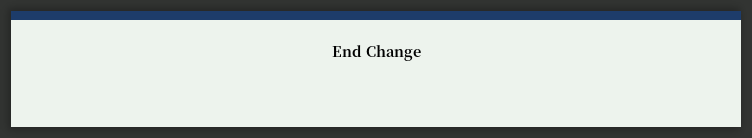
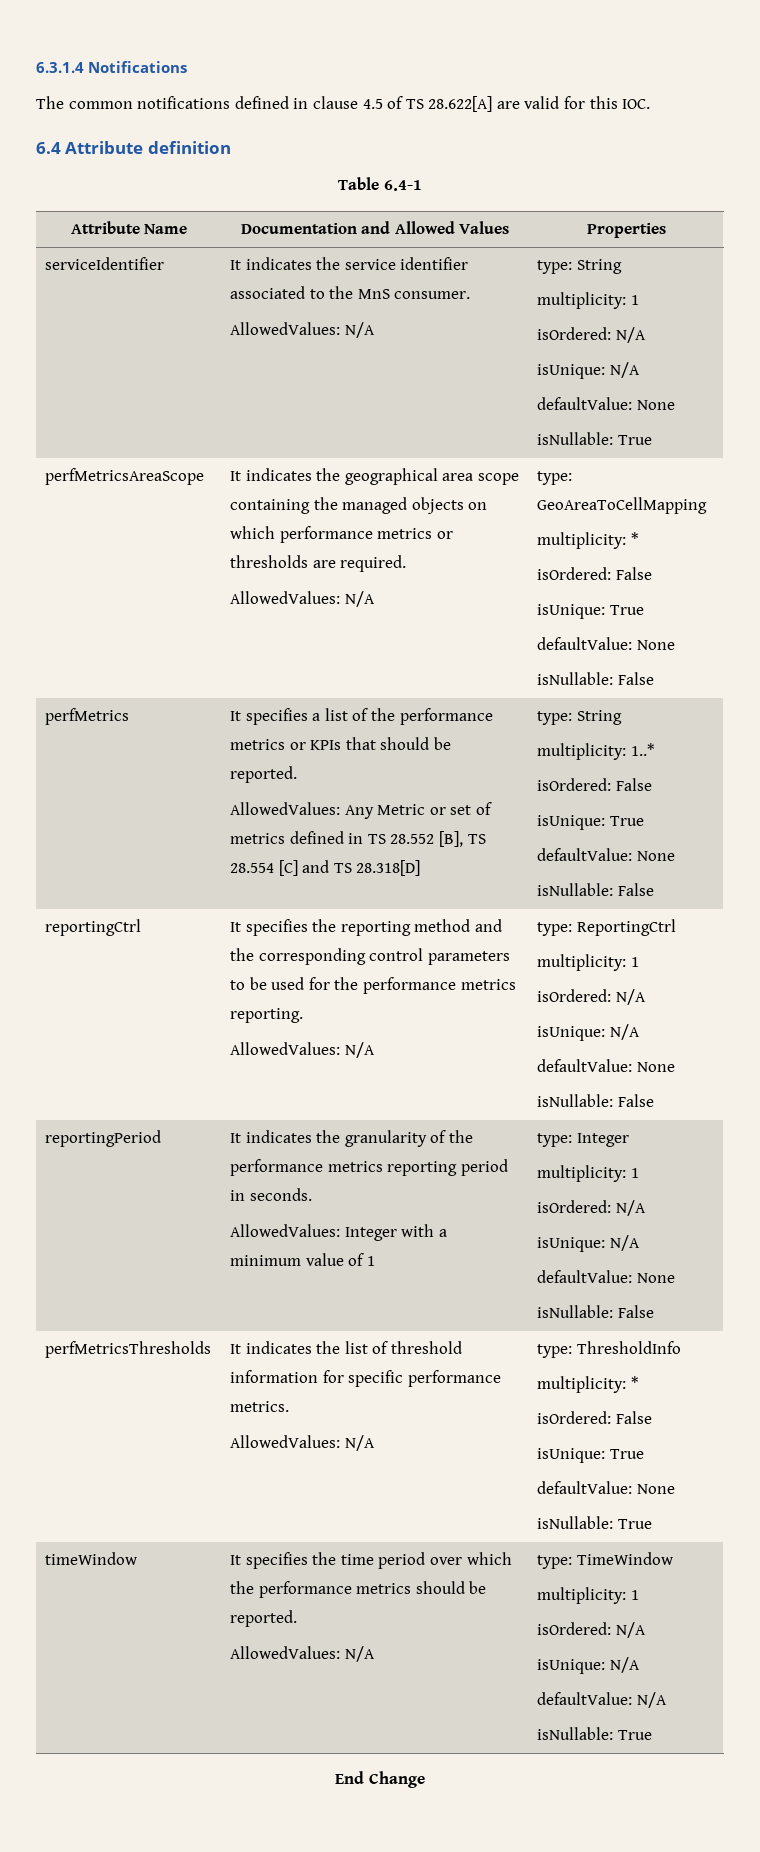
(331, 51) none -> [36,61,188,73] [36,96,651,112] [36,141,231,154] [338,177,422,191] [70,221,188,234] [240,221,510,234] [586,223,666,238] [45,257,165,270] [230,257,469,270] [230,286,471,299] [230,322,375,338] [537,259,622,274] [537,292,639,309] [537,327,646,343] [537,362,640,379] [537,397,675,410] [537,432,652,445] [45,468,205,485] [230,468,520,485] [230,497,488,514] [230,526,453,543] [230,555,407,572] [230,591,375,607] [537,471,573,485] [537,497,708,514] [537,532,639,549] [537,567,652,580] [537,604,644,619] [537,637,675,650] [537,672,654,685] [45,708,130,725] [230,708,493,725] [230,737,452,750] [230,766,298,783] [230,802,493,819] [230,831,486,847] [230,860,421,876] [537,710,622,725] [537,743,655,760] [537,778,652,791] [537,815,644,830] [537,848,675,861] [537,883,654,896] [45,919,142,936] [230,919,503,936] [230,948,510,965] [230,977,516,994] [230,1008,304,1023] [230,1042,375,1058] [537,919,676,936] [537,954,639,971] [537,989,646,1005] [537,1024,640,1041] [537,1059,675,1072] [537,1094,654,1107] [45,1130,162,1147] [230,1130,474,1147] [230,1159,508,1176] [230,1188,312,1201] [230,1224,447,1241] [230,1253,375,1266] [537,1133,629,1147] [537,1165,639,1182] [537,1200,646,1216] [537,1235,640,1252] [537,1270,675,1283] [537,1305,654,1318] [45,1341,212,1358] [230,1341,463,1354] [230,1370,501,1387] [230,1401,290,1412] [230,1435,375,1451] [537,1341,681,1358] [537,1376,639,1393] [537,1411,652,1424] [537,1448,644,1463] [537,1481,675,1494] [537,1516,652,1529] [45,1552,138,1565] [230,1552,512,1569] [230,1581,487,1598] [230,1610,298,1627] [230,1646,375,1662] [537,1552,673,1569] [537,1587,639,1604] [537,1622,646,1638] [537,1657,640,1674] [537,1692,667,1708] [537,1727,652,1740] 6.3.1.4 Notifications // The common notifications defined in clause 4.5 of TS 28.622[A] are valid for this IOC. // 6.4 Attribute definition // Table 6.4-1 // Attribute Name | Documentation and Allowed Values | Properties // serviceIdentifier | It indicates the service identifier associated to the MnS consumer. // AllowedValues: N/A | type: String // multiplicity: 1 // isOrdered: N/A // isUnique: N/A // defaultValue: None // isNullable: True // perfMetricsAreaScope | It indicates the geographical area scope containing the managed objects on which performance metrics or thresholds are required. // AllowedValues: N/A | type: GeoAreaToCellMapping // multiplicity: * // isOrdered: False // isUnique: True // defaultValue: None // isNullable: False // perfMetrics | It specifies a list of the performance metrics or KPIs that should be reported. // AllowedValues: Any Metric or set of metrics defined in TS 28.552 [B], TS 28.554 [C] and TS 28.318[D] | type: String // multiplicity: 1..* // isOrdered: False // isUnique: True // defaultValue: None // isNullable: False // reportingCtrl | It specifies the reporting method and the corresponding control parameters to be used for the performance metrics reporting. // AllowedValues: N/A | type: ReportingCtrl // multiplicity: 1 // isOrdered: N/A // isUnique: N/A // defaultValue: None // isNullable: False // reportingPeriod | It indicates the granularity of the performance metrics reporting period in seconds. // AllowedValues: Integer with a minimum value of 1 | type: Integer // multiplicity: 1 // isOrdered: N/A // isUnique: N/A // defaultValue: None // isNullable: False // perfMetricsThresholds | It indicates the list of threshold information for specific performance metrics. // AllowedValues: N/A | type: ThresholdInfo // multiplicity: * // isOrdered: False // isUnique: True // defaultValue: None // isNullable: True // timeWindow | It specifies the time period over which the performance metrics should be reported. // AllowedValues: N/A | type: TimeWindow // multiplicity: 1 // isOrdered: N/A // isUnique: N/A // defaultValue: N/A // isNullable: True //

